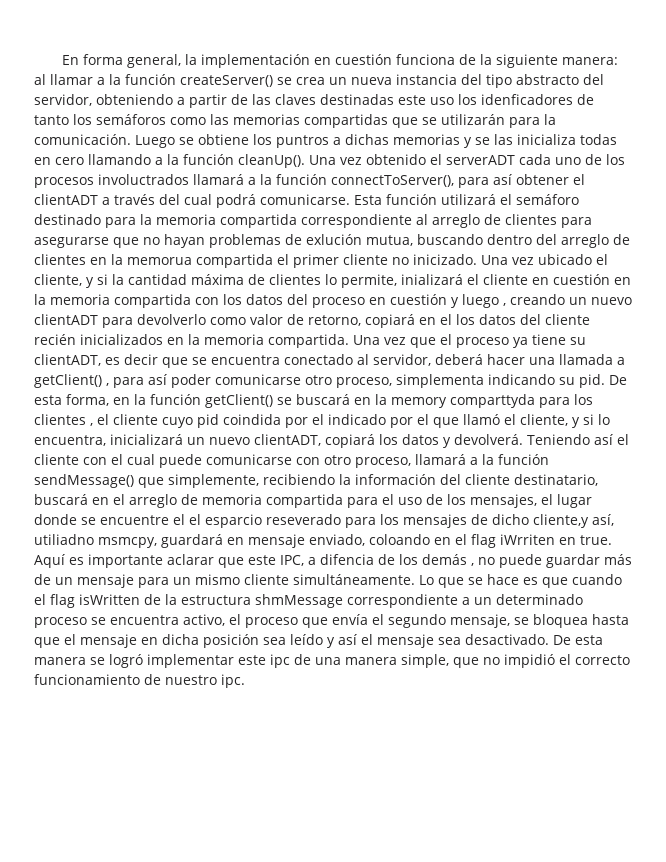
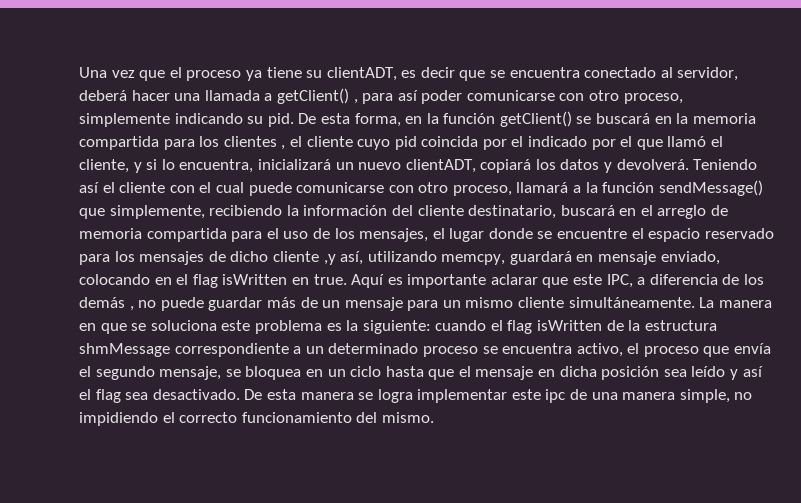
[61,54,618,68] [34,74,604,88] [34,94,594,108] [34,114,556,128] [34,134,617,148] [34,154,625,168] [34,174,585,188] [34,194,579,208] [34,214,592,228] [34,234,630,248] [34,254,608,268] [34,274,631,288] [34,294,632,308] [34,314,590,328] [34,334,349,348] En forma general, la implementación en cuestión funciona de la siguiente manera: al llamar a la función createServer() se crea un nueva instancia del tipo abstracto del servidor, obteniendo a partir de las claves destinadas este uso los idenficadores de tanto los semáforos como las memorias compartidas que se utilizarán para la comunicación. Luego se obtiene los puntros a dichas memorias y se las inicializa todas en cero llamando a la función cleanUp(). Una vez obtenido el serverADT cada uno de los procesos involuctrados llamará a la función connectToServer(), para así obtener el clientADT a través del cual podrá comunicarse. Esta función utilizará el semáforo destinado para la memoria compartida correspondiente al arreglo de clientes para asegurarse que no hayan problemas de exlución mutua, buscando dentro del arreglo de clientes en la memorua compartida el primer cliente no inicizado. Una vez ubicado el cliente, y si la cantidad máxima de clientes lo permite, inializará el cliente en cuestión en la memoria compartida con los datos del proceso en cuestión y luego , creando un nuevo clientADT para devolverlo como valor de retorno, copiará en el los datos del cliente recién inicializados en la memoria compartida. -> (79, 72) none
[305,374,484,388] otro proceso, simplementa -> [559,90,683,104] [79,113,170,127] con otro proceso, simplemente
[391,394,535,408] memory comparttyda -> [692,113,756,124] [79,136,159,150] memoria compartida
[223,414,281,425] coindida -> [421,136,479,147] coincida
[189,514,341,528] el esparcio reseverado -> [648,228,774,242] espacio reservado
[533,514,614,528] [34,534,157,548] cliente,y así, utiliadno msmcpy, -> [272,251,506,265] cliente ,y así, utilizando memcpy,
[369,534,430,545] coloando -> [79,274,150,285] colocando
[500,534,555,545] iWrriten -> [222,274,288,285] isWritten
[320,554,374,565] difencia -> [649,274,718,285] diferencia
[419,574,568,588] Lo que se hace es que -> [699,297,772,308] [79,320,431,334] La manera en que se soluciona este problema es la siguiente:
(588, 621) none -> [305,366,382,377] en un ciclo
[377,634,434,648] mensaje -> [95,389,121,403] flag
[109,654,143,668] logró -> [377,389,413,403] logra
[453,654,630,668] [34,674,245,688] que no impidió el correcto funcionamiento de nuestro ipc. -> [734,392,753,400] [79,412,434,426] no impidiendo el correcto funcionamiento del mismo.

